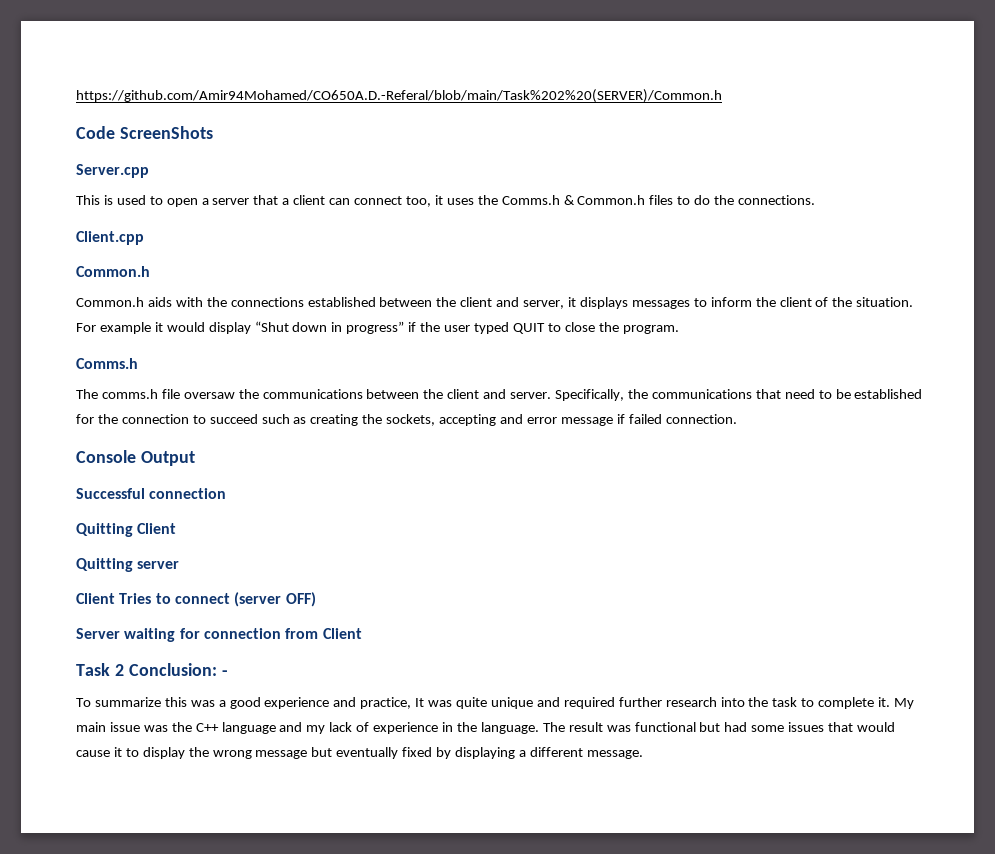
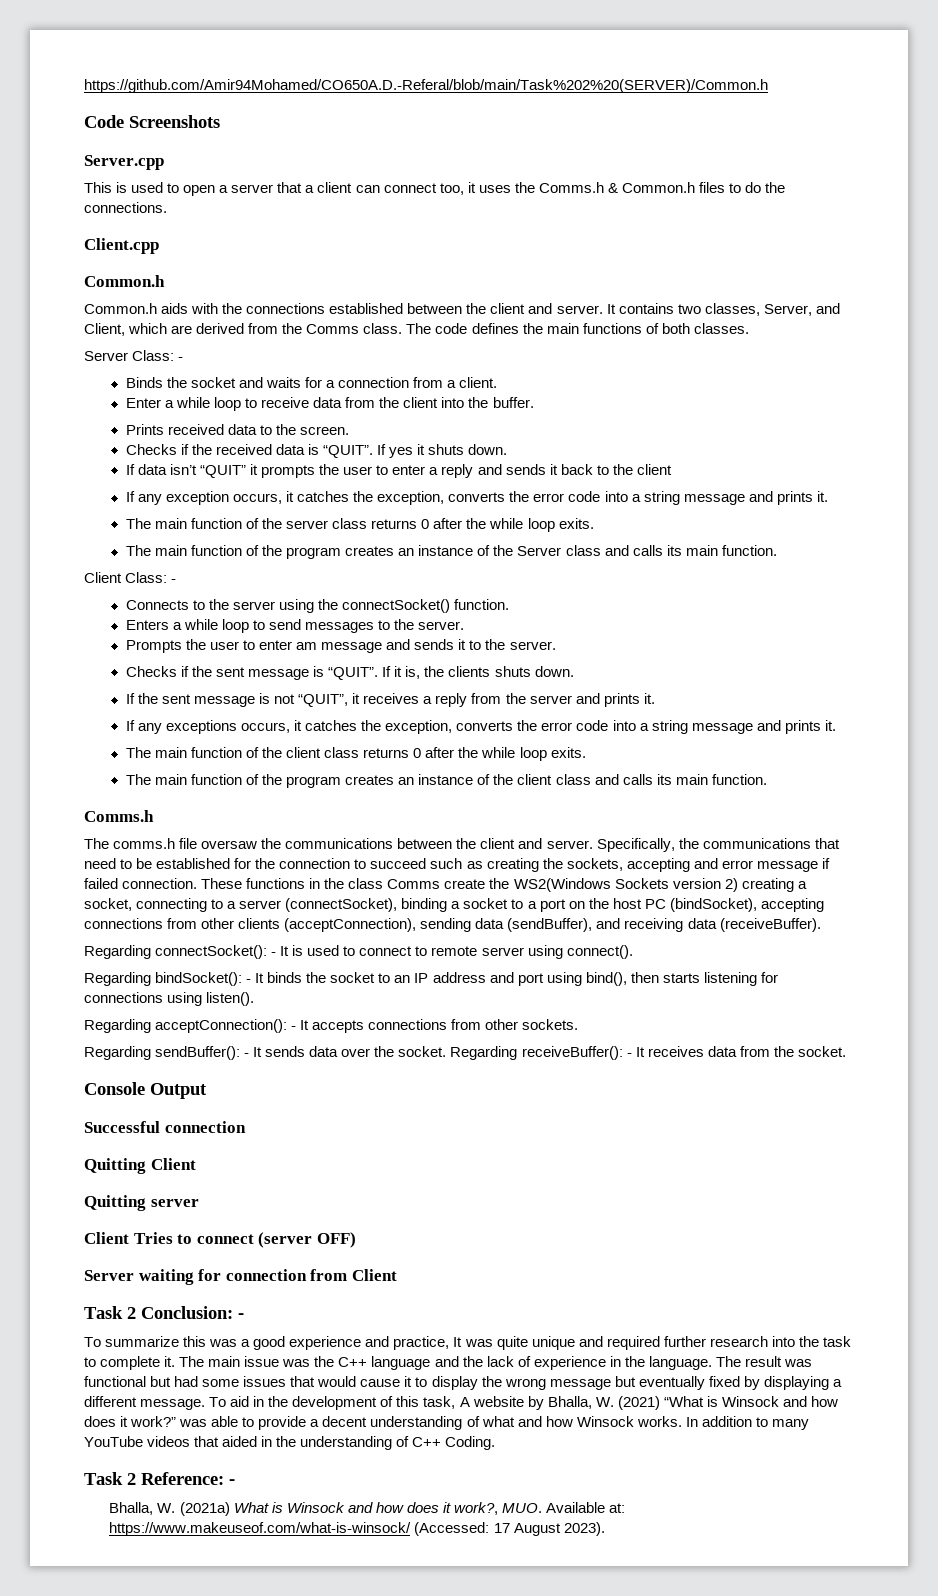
[119,126,213,139] ScreenShots -> [129,115,220,128] Screenshots
[523,297,914,309] [76,321,679,334] server, it displays messages to inform the client of the situation. For example it would display “Shut down in progress” if the user typed QUIT to close the program. -> [556,303,840,316] [84,323,749,336] [84,350,184,361] [125,377,498,388] [125,397,534,411] [125,424,350,435] [125,444,508,458] [125,464,672,478] [125,491,828,505] [125,518,594,532] [125,545,777,559] [84,572,177,583] [125,599,510,613] [125,619,465,633] [125,639,556,653] [125,666,574,680] [125,693,655,707] [125,720,836,734] [125,747,586,761] [125,774,767,788] server. It contains two classes, Server, and Client, which are derived from the Comms class. The code defines the main functions of both classes. // Server Class: - // Binds the socket and waits for a connection from a client. // Enter a while loop to receive data from the client into the buffer. // Prints received data to the screen. // Checks if the received data is “QUIT”. If yes it shuts down. // If data isn’t “QUIT” it prompts the user to enter a reply and sends it back to the client // If any exception occurs, it catches the exception, converts the error code into a string message and prints it. // The main function of the server class returns 0 after the while loop exits. // The main function of the program creates an instance of the Server class and calls its main function. // Client Class: - // Connects to the server using the connectSocket() function. // Enters a while loop to send messages to the server. // Prompts the user to enter am message and sends it to the server. // Checks if the sent message is “QUIT”. If it is, the clients shuts down. // If the sent message is not “QUIT”, it receives a reply from the server and prints it. // If any exceptions occurs, it catches the exception, converts the error code into a string message and prints it. // The main function of the client class returns 0 after the while loop exits. // The main function of the program creates an instance of the client class and calls its main function.
(737, 419) none -> [201,878,807,892] [84,898,824,912] [84,918,821,932] [84,945,633,959] [84,972,778,986] [84,992,255,1006] [84,1019,579,1033] [84,1046,846,1060] These functions in the class Comms create the WS2(Windows Sockets version 2) creating a socket, connecting to a server (connectSocket), binding a socket to a port on the host PC (bindSocket), accepting connections from other clients (acceptConnection), sending data (sendBuffer), and receiving data (receiveBuffer). // Regarding connectSocket(): - It is used to connect to remote server using connect(). // Regarding bindSocket(): - It binds the socket to an IP address and port using bind(), then starts listening for connections using listen(). // Regarding acceptConnection(): - It accepts connections from other sockets. // Regarding sendBuffer(): - It sends data over the socket. Regarding receiveBuffer(): - It receives data from the socket.
[894,698,915,709] My -> [179,1356,205,1367] The
[306,725,326,734] my -> [462,1356,483,1367] the
(643, 754) none -> [209,1396,838,1410] [84,1416,809,1430] [84,1436,496,1450] [84,1472,235,1485] [109,1502,626,1516] [109,1522,605,1536] To aid in the development of this task, A website by Bhalla, W. (2021) “What is Winsock and how does it work?” was able to provide a decent understanding of what and how Winsock works. In addition to many YouTube videos that aided in the understanding of C++ Coding. // Task 2 Reference: - // Bhalla, W. (2021a) What is Winsock and how does it work?, MUO. Available at: https://www.makeuseof.com/what-is-winsock/ (Accessed: 17 August 2023).

